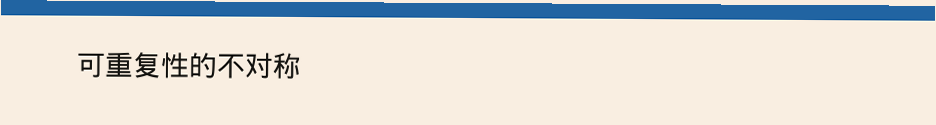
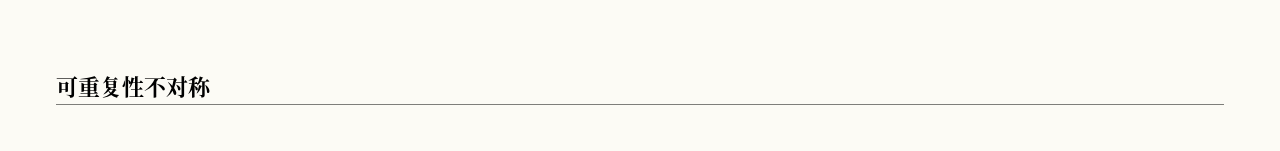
[188,52,218,79] 的 -> (144, 87) none

